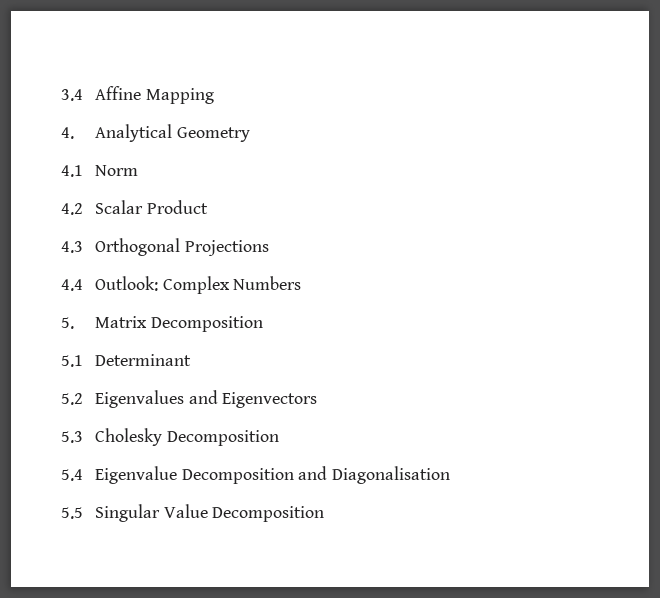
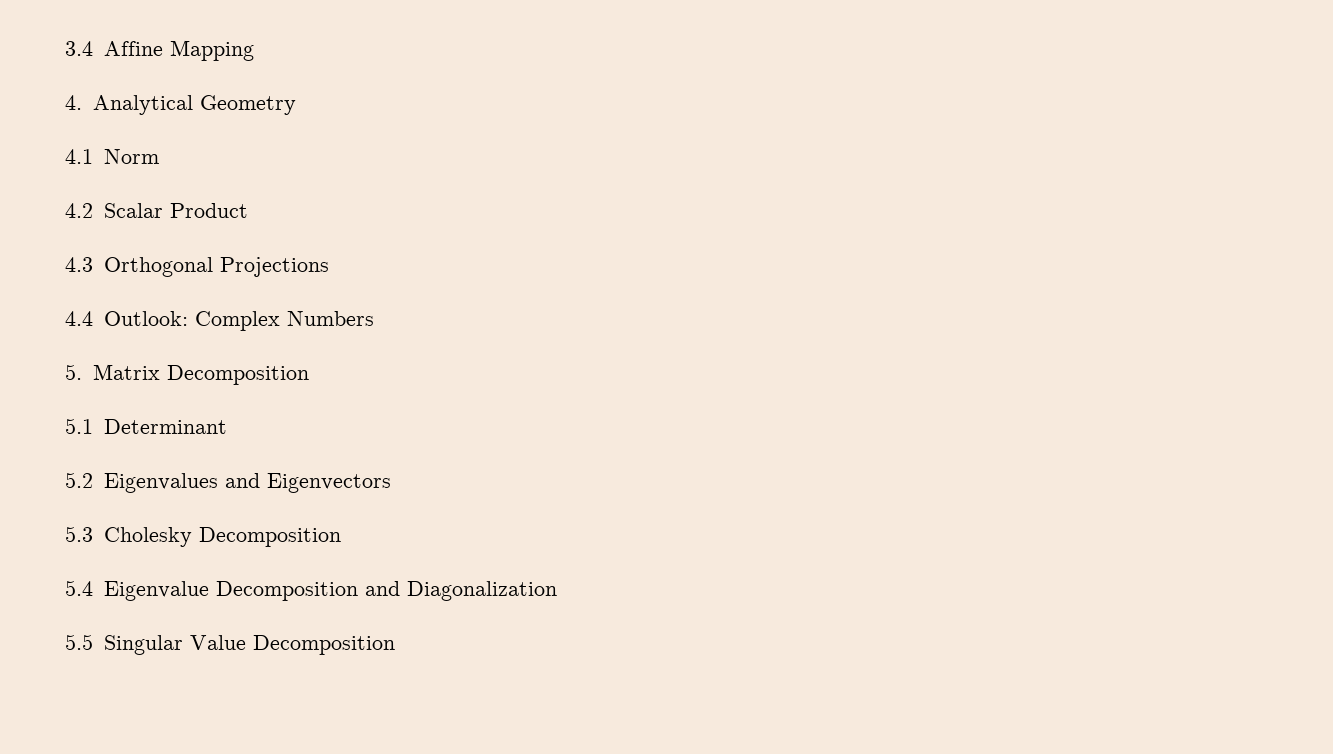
[332,466,451,484] Diagonalisation -> [406,581,557,601] Diagonalization

